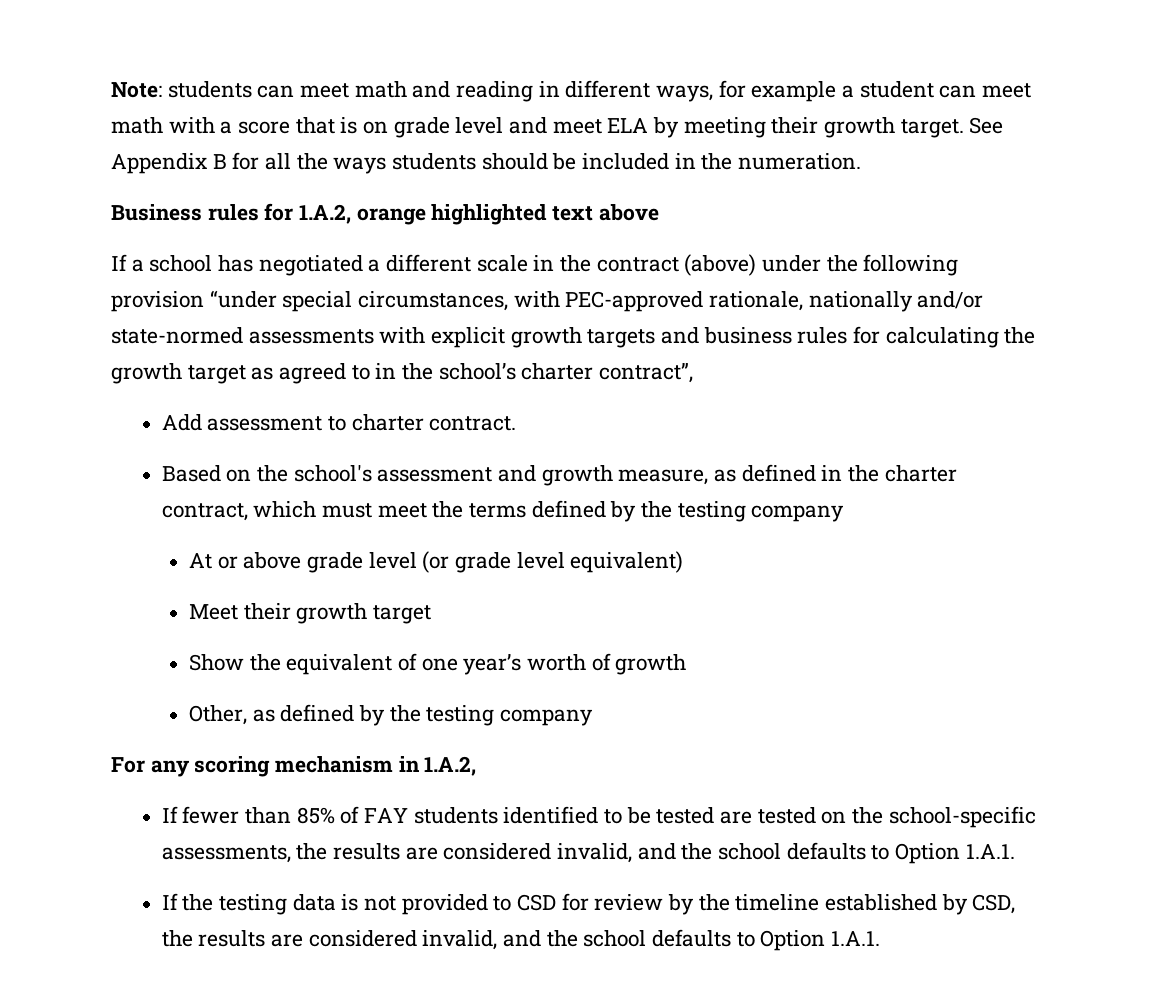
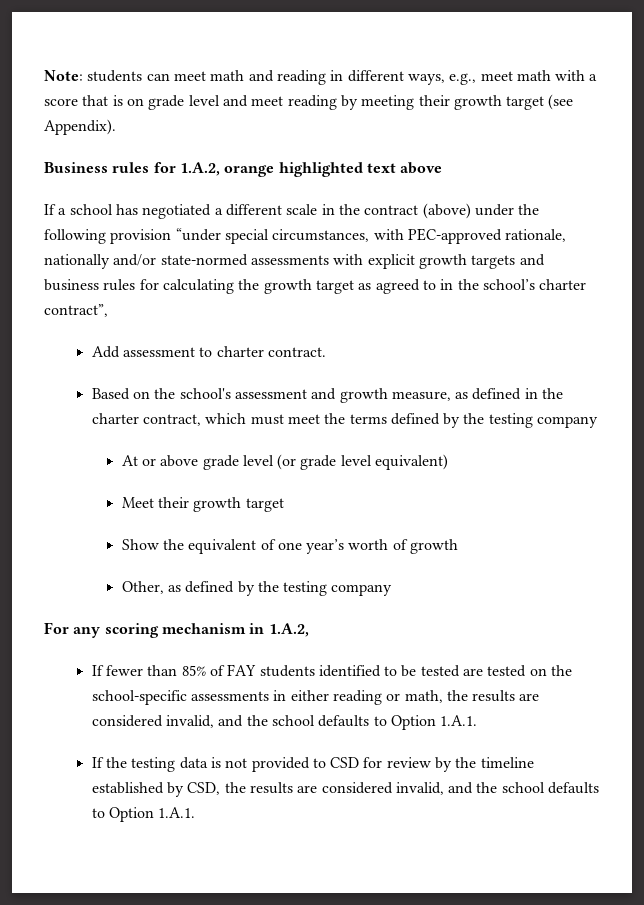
[718,80,977,102] for example a student can -> [449,73,477,85] e.g.,
[607,118,649,133] ELA -> [287,95,337,110] reading
[900,117,1004,138] [111,152,862,174] target. See Appendix B for all the ways students should be included in the numeration. -> [506,94,574,110] [44,119,116,135] target (see Appendix).
[161,845,291,863] assessments, -> [190,690,443,705] assessments in either reading or math,

